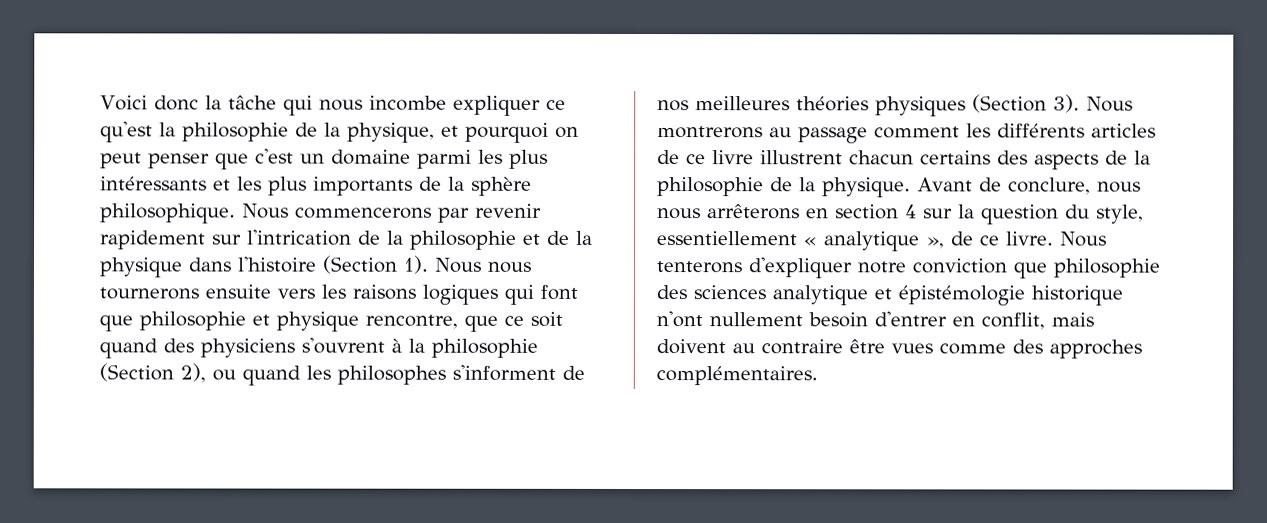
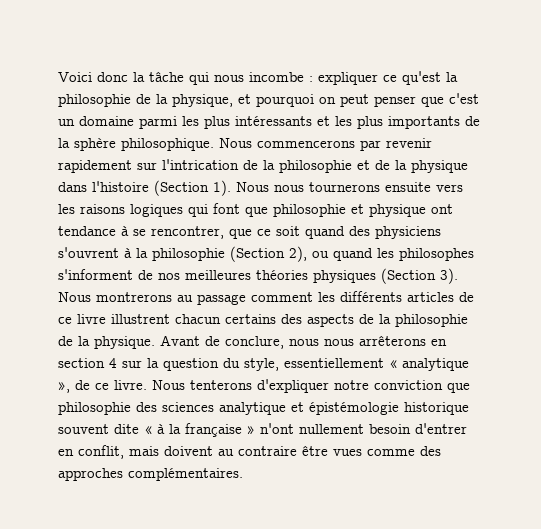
(447, 103) none -> [309,76,313,82] :
[365,314,458,329] rencontre, -> [431,204,453,214] [58,226,224,239] ont tendance à se rencontrer,
(1123, 295) none -> [58,423,255,437] souvent dite « à la française »

